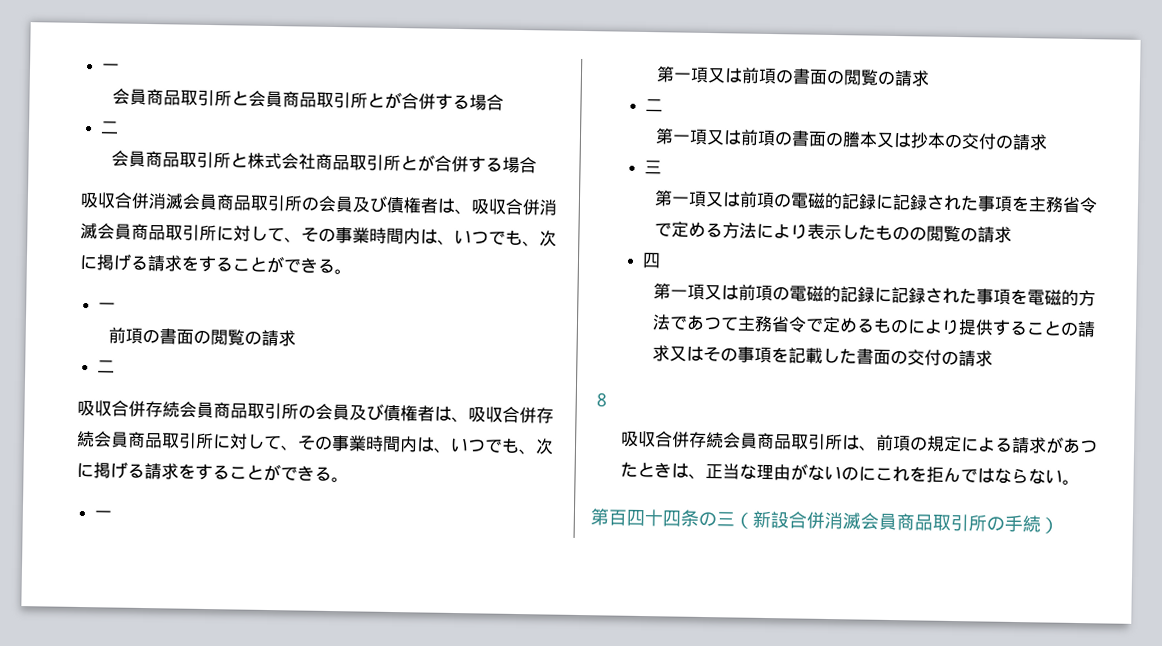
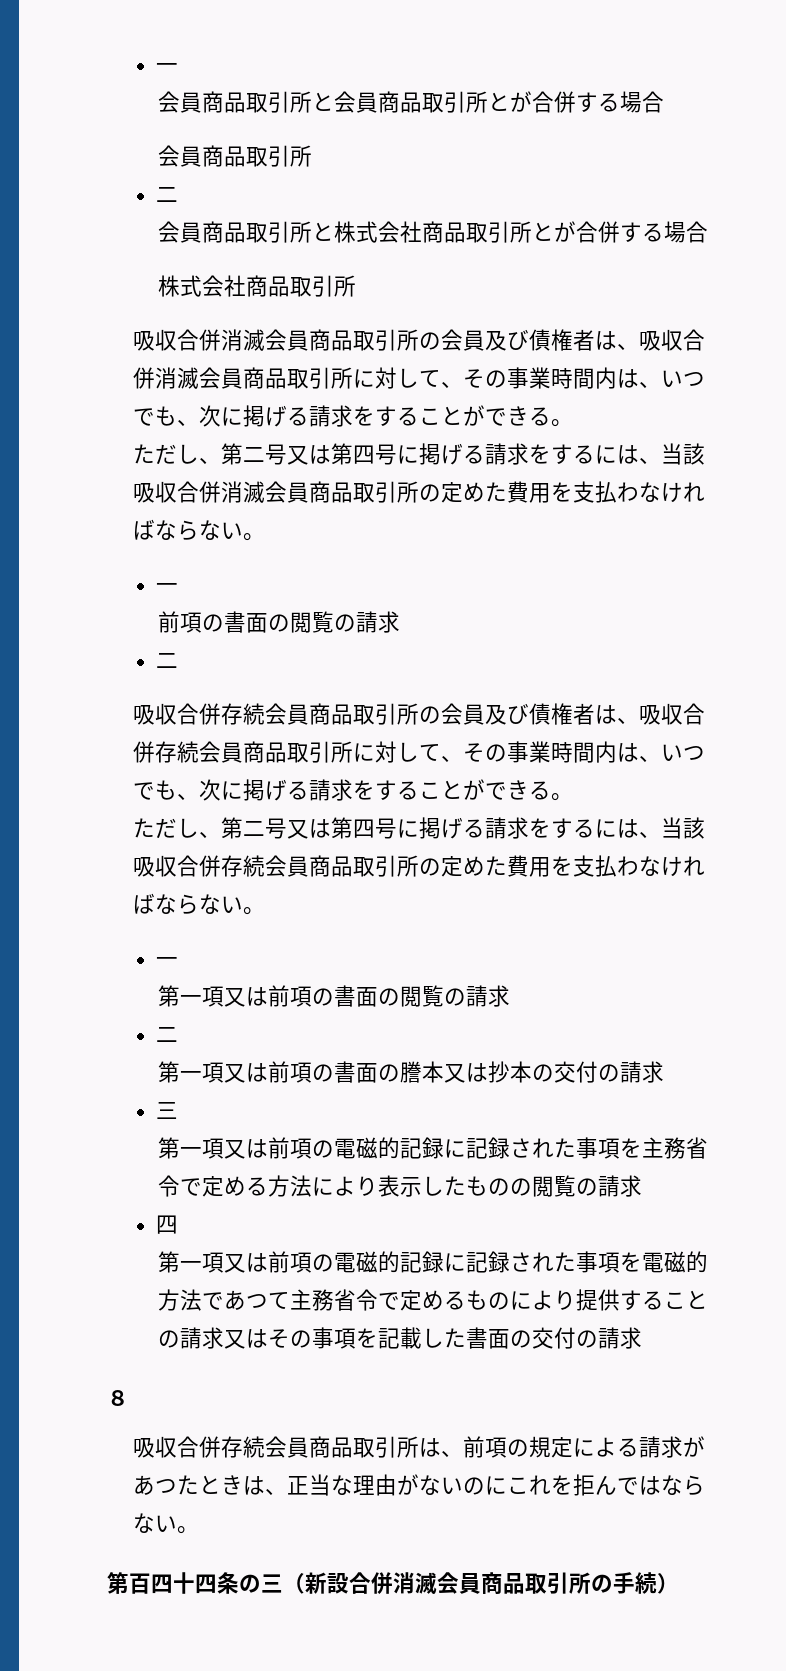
(504, 102) none -> [158,145,313,167] // 会員商品取引所
(537, 165) none -> [158,275,357,297] // 株式会社商品取引所
(353, 272) none -> [132,443,705,465] [132,481,705,503] [132,519,265,541] // ただし、第二号又は第四号に掲げる請求をするには、当該吸収合併消滅会員商品取引所の定めた費用を支払わなければならない。
(350, 480) none -> [132,817,705,839] [132,855,705,877] [132,893,265,915] // ただし、第二号又は第四号に掲げる請求をするには、当該吸収合併存続会員商品取引所の定めた費用を支払わなければならない。

